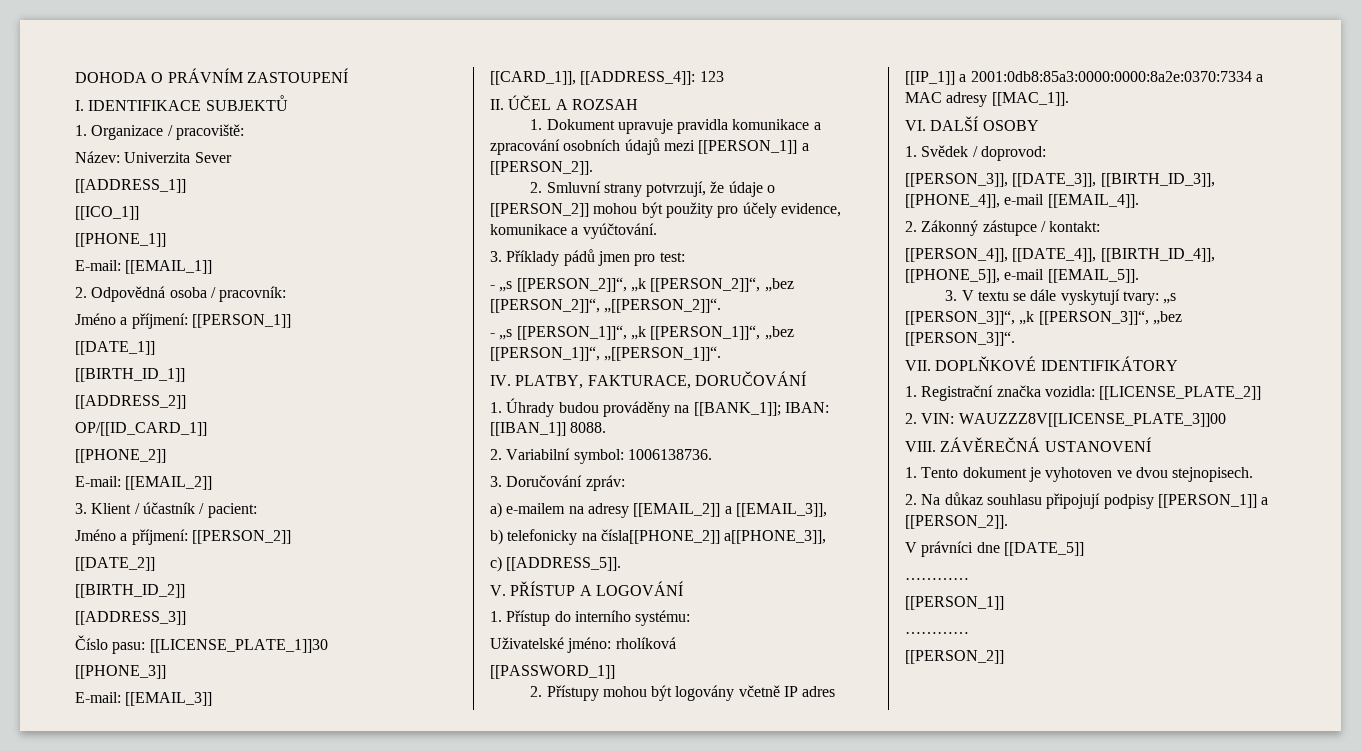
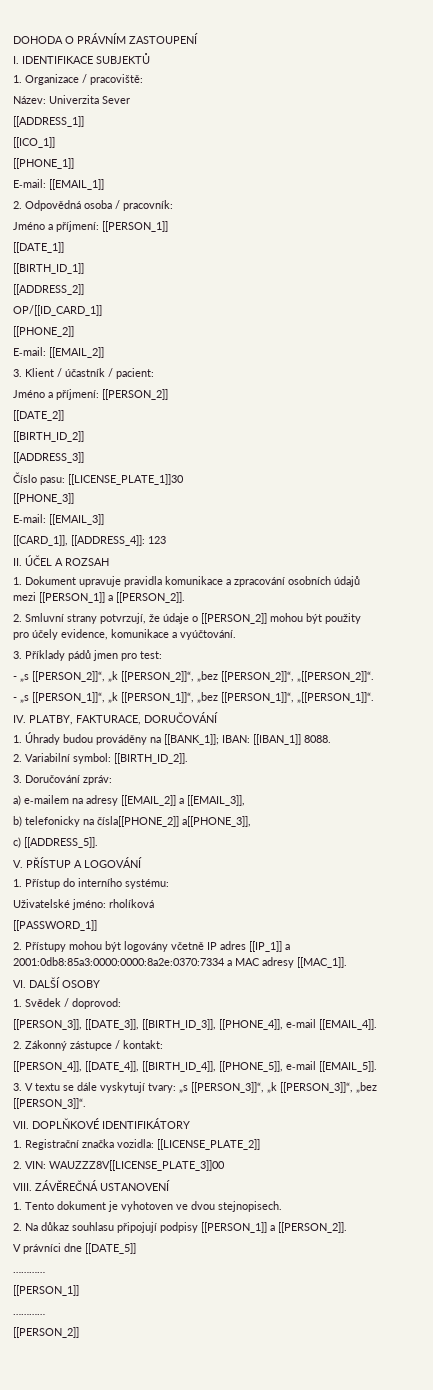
[627,449,712,460] 1006138736. -> [114,753,188,764] [[BIRTH_ID_2]].

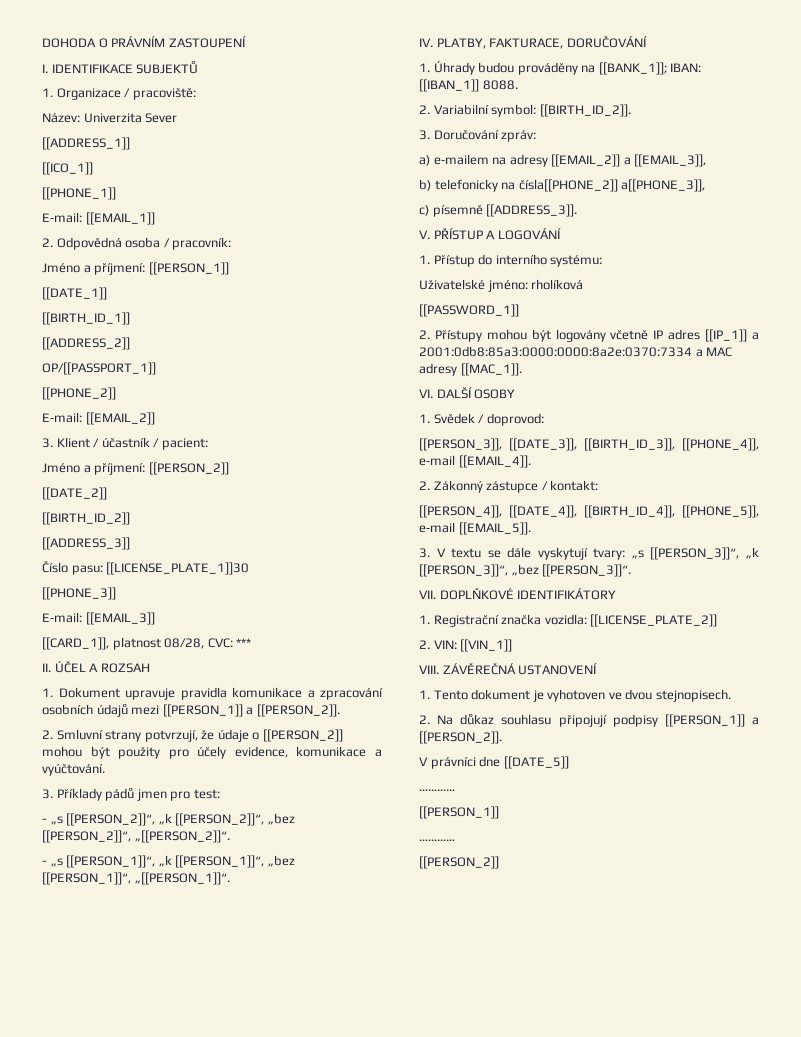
[13,305,102,316] OP/[[ID_CARD_1]] -> [42,362,156,375] OP/[[PASSPORT_1]]
[71,535,166,546] [[ADDRESS_4]]: 123 -> [112,637,252,650] platnost 08/28, CVC: ***
[24,837,98,848] [[ADDRESS_5]]. -> [432,204,578,217] písemně [[ADDRESS_3]].
[49,1160,225,1171] WAUZZZ8V[[LICENSE_PLATE_3]]00 -> [460,639,513,652] [[VIN_1]]

